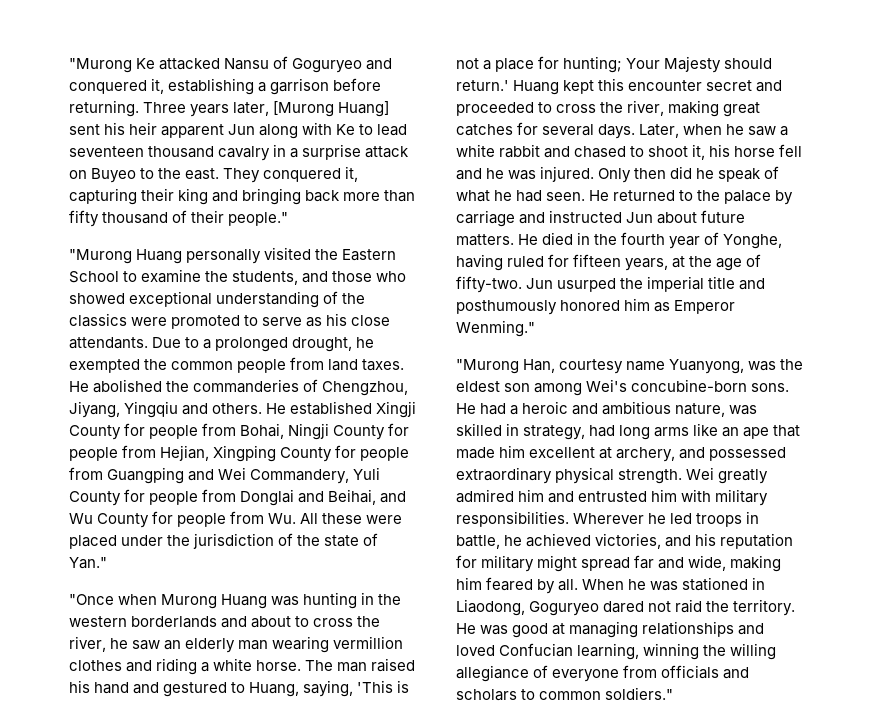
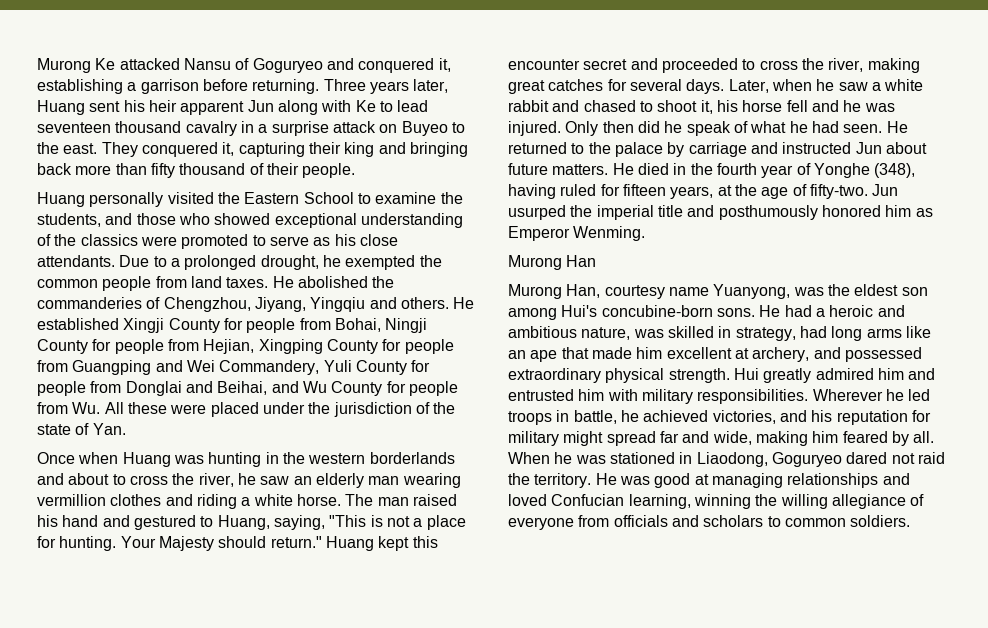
[69,58,132,73] "Murong -> [37,58,91,73] Murong
[273,101,390,117] [Murong Huang] -> [37,100,85,115] Huang
[228,212,289,226] [69,249,132,264] people." // "Murong -> [302,163,356,178] people. //
[69,557,107,569] [69,594,218,609] Yan." // "Once when Murong -> [92,423,126,435] [37,452,119,464] Yan. // Once when
[357,680,394,693] 'This -> [329,515,367,527] "This
[563,56,623,73] hunting; -> [59,536,117,551] hunting.
[456,80,509,91] return.' -> [270,536,322,548] return."
[723,234,783,249] Yonghe, -> [813,163,916,178] Yonghe (348),
[456,320,535,337] [456,359,519,374] Wenming." // "Murong -> [573,226,646,241] [508,255,597,270] [508,284,562,299] Wenming. // Murong Han // Murong
[586,379,628,392] Wei's -> [561,305,598,317] Hui's
[686,467,715,480] Wei -> [733,368,759,380] Hui
[605,687,674,700] soldiers." -> [850,515,911,527] soldiers.

